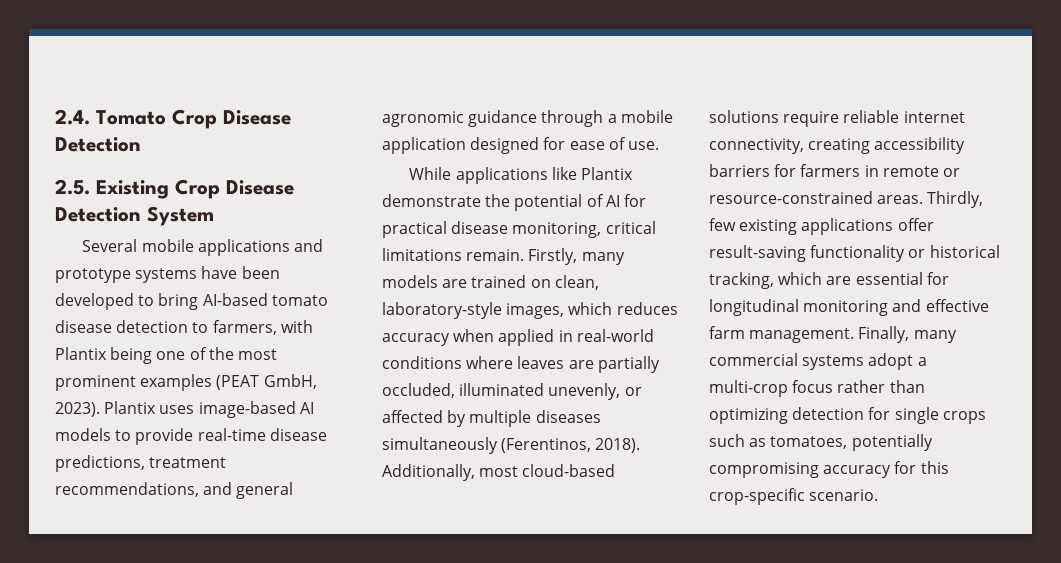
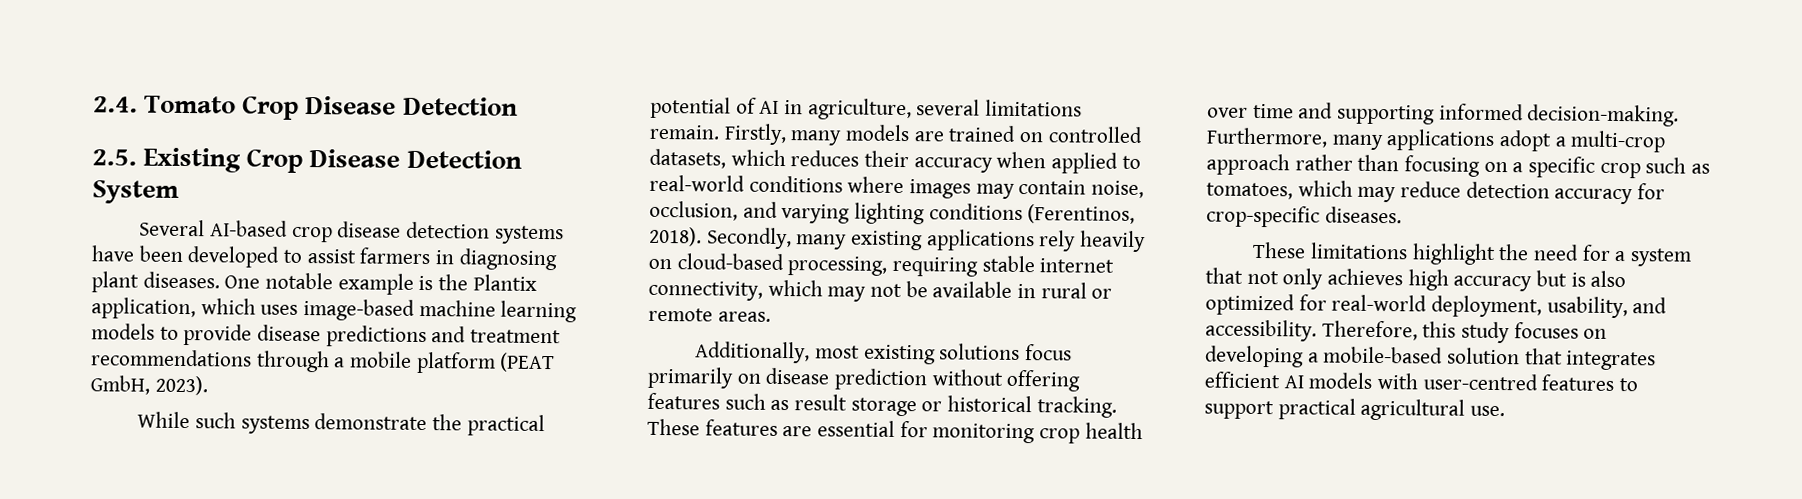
[141,239,323,256] [55,268,131,283] mobile applications and prototype -> [209,220,490,243] AI-based crop disease detection
[158,293,328,310] [55,320,313,335] [55,347,277,364] [55,374,317,391] [55,401,314,418] [55,428,327,445] [55,455,227,472] [55,482,294,499] [382,110,673,127] [382,137,659,154] [409,167,633,184] bring AI-based tomato disease detection to farmers, with Plantix being one of the most prominent examples (PEAT GmbH, 2023). Plantix uses image-based AI models to provide real-time disease predictions, treatment recommendations, and general agronomic guidance through a mobile application designed for ease of use. // While applications like Plantix -> [306,247,557,271] [91,271,537,295] [91,297,578,323] [91,323,562,348] [91,349,556,374] [90,375,208,396] [137,411,310,435] assist farmers in diagnosing plant diseases. One notable example is the Plantix application, which uses image-based machine learning models to provide disease predictions and treatment recommendations through a mobile platform (PEAT GmbH, 2023). // While such systems
(511, 200) none -> [466,414,545,437] practical
[623,194,646,207] [382,221,656,238] for practical disease monitoring, critical -> [784,98,981,121] in agriculture, several
[554,275,599,290] [382,302,565,319] clean, laboratory-style images, -> [1047,126,1143,144] [649,148,726,169] controlled datasets,
(678, 308) none -> [864,150,910,168] their
[558,330,573,342] in -> [1121,155,1141,170] to
[517,356,660,373] [382,383,642,400] [382,410,601,427] [382,437,641,454] [382,464,616,481] [709,110,965,127] [709,137,966,154] [709,164,960,177] [709,191,984,208] [709,218,934,235] [709,245,1000,262] [709,272,949,289] [709,299,989,316] [709,326,957,343] [709,353,865,370] leaves are partially occluded, illuminated unevenly, or affected by multiple diseases simultaneously (Ferentinos, 2018). Additionally, most cloud-based solutions require reliable internet connectivity, creating accessibility barriers for farmers in remote or resource-constrained areas. Thirdly, few existing applications offer result-saving functionality or historical tracking, which are essential for longitudinal monitoring and effective farm management. Finally, many commercial systems -> [909,179,1145,199] [649,200,1136,225] [649,226,1147,253] [648,253,1115,277] [648,279,1113,302] [648,307,771,322] [695,341,1072,365] [647,366,1081,392] [647,392,1117,418] [647,418,1143,444] [1207,102,1680,127] [1206,127,1496,151] images may contain noise, occlusion, and varying lighting conditions (Ferentinos, 2018). Secondly, many existing applications rely heavily on cloud-based processing, requiring stable internet connectivity, which may not be available in rural or remote areas. // Additionally, most existing solutions focus primarily on disease prediction without offering features such as result storage or historical tracking. These features are essential for monitoring crop health over time and supporting informed decision-making. Furthermore, many applications
[792,380,834,393] focus -> [1206,153,1290,176] approach
[709,407,986,424] [709,434,933,451] [709,461,949,478] [709,488,879,505] optimizing detection for single crops such as tomatoes, potentially compromising accuracy for this crop-specific scenario. -> [1404,155,1711,179] [1206,180,1666,205] [1206,205,1402,228] [1252,241,1692,267] [1205,267,1627,292] [1205,293,1668,319] [1205,319,1608,344] [1205,345,1657,371] [1204,371,1639,392] [1204,398,1506,421] focusing on a specific crop such as tomatoes, which may reduce detection accuracy for crop-specific diseases. // These limitations highlight the need for a system that not only achieves high accuracy but is also optimized for real-world deployment, usability, and accessibility. Therefore, this study focuses on developing a mobile-based solution that integrates efficient AI models with user-centred features to support practical agricultural use.

